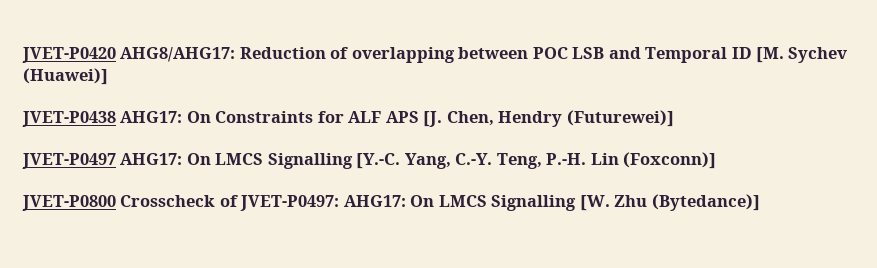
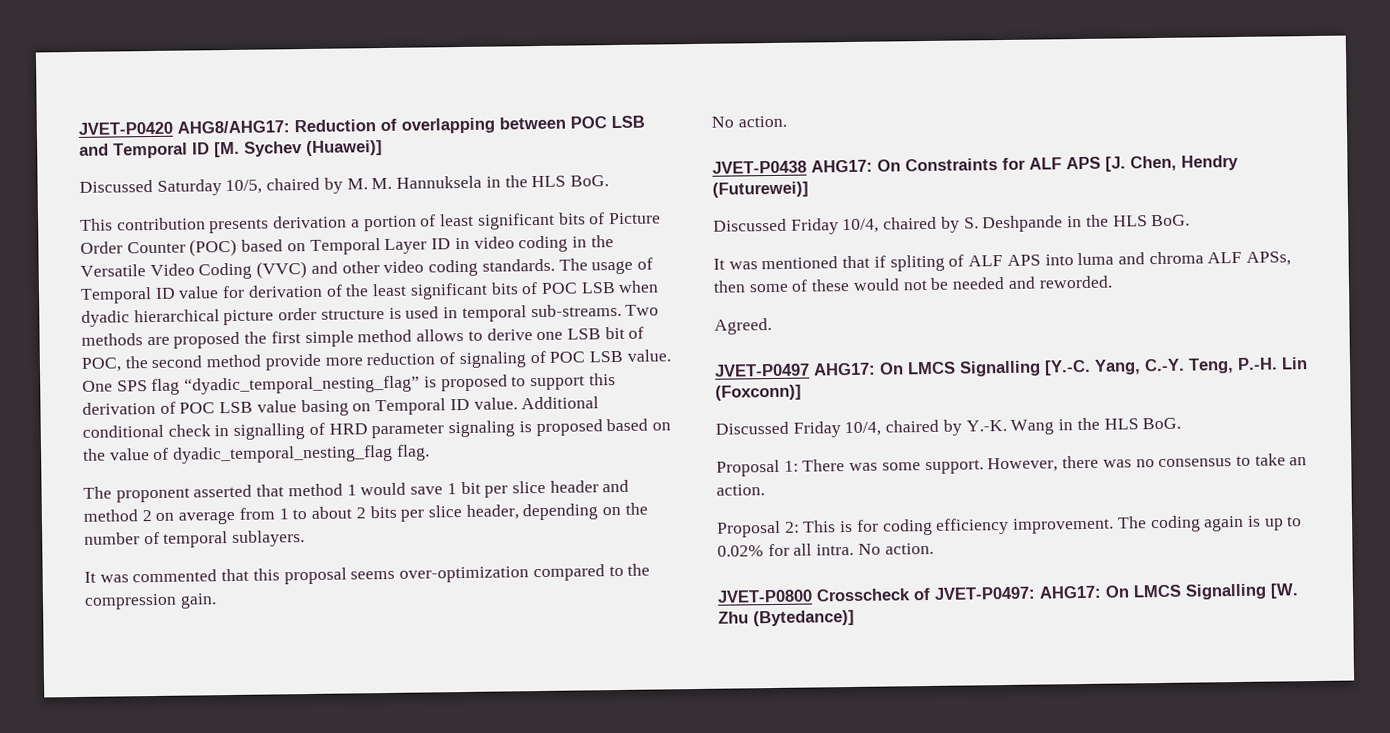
(108, 76) none -> [79,175,609,196] [80,212,661,234] [80,235,614,257] [80,257,653,280] [80,280,660,304] [81,303,660,327] [81,326,645,349] [81,349,671,372] [82,373,616,396] [82,396,600,417] [82,418,671,440] [83,444,430,464] [83,479,630,503] [83,502,648,525] [84,530,306,548] [84,563,651,585] [84,593,217,610] [711,115,787,128] // Discussed Saturday 10/5, chaired by M. M. Hannuksela in the HLS BoG. // This contribution presents derivation a portion of least significant bits of Picture Order Counter (POC) based on Temporal Layer ID in video coding in the Versatile Video Coding (VVC) and other video coding standards. The usage of Temporal ID value for derivation of the least significant bits of POC LSB when dyadic hierarchical picture order structure is used in temporal sub-streams. Two methods are proposed the first simple method allows to derive one LSB bit of POC, the second method provide more reduction of signaling of POC LSB value. One SPS flag “dyadic_temporal_nesting_flag” is proposed to support this derivation of POC LSB value basing on Temporal ID value. Additional conditional check in signalling of HRD parameter signaling is proposed based on the value of dyadic_temporal_nesting_flag flag. // The proponent asserted that method 1 would save 1 bit per slice header and method 2 on average from 1 to about 2 bits per slice header, depending on the number of temporal sublayers. // It was commented that this proposal seems over-optimization compared to the compression gain. // No action.
(674, 118) none -> [713,214,1191,235] [713,251,1292,272] [713,275,1113,293] [714,318,772,335] // Discussed Friday 10/4, chaired by S. Deshpande in the HLS BoG. // It was mentioned that if spliting of ALF APS into luma and chroma ALF APSs, then some of these would not be needed and reworded. // Agreed.
(717, 160) none -> [715,417,1182,438] [716,453,1308,477] [716,484,765,496] [717,515,1303,538] [717,542,934,557] // Discussed Friday 10/4, chaired by Y.-K. Wang in the HLS BoG. // Proposal 1: There was some support. However, there was no consensus to take an action. // Proposal 2: This is for coding efficiency improvement. The coding again is up to 0.02% for all intra. No action.

